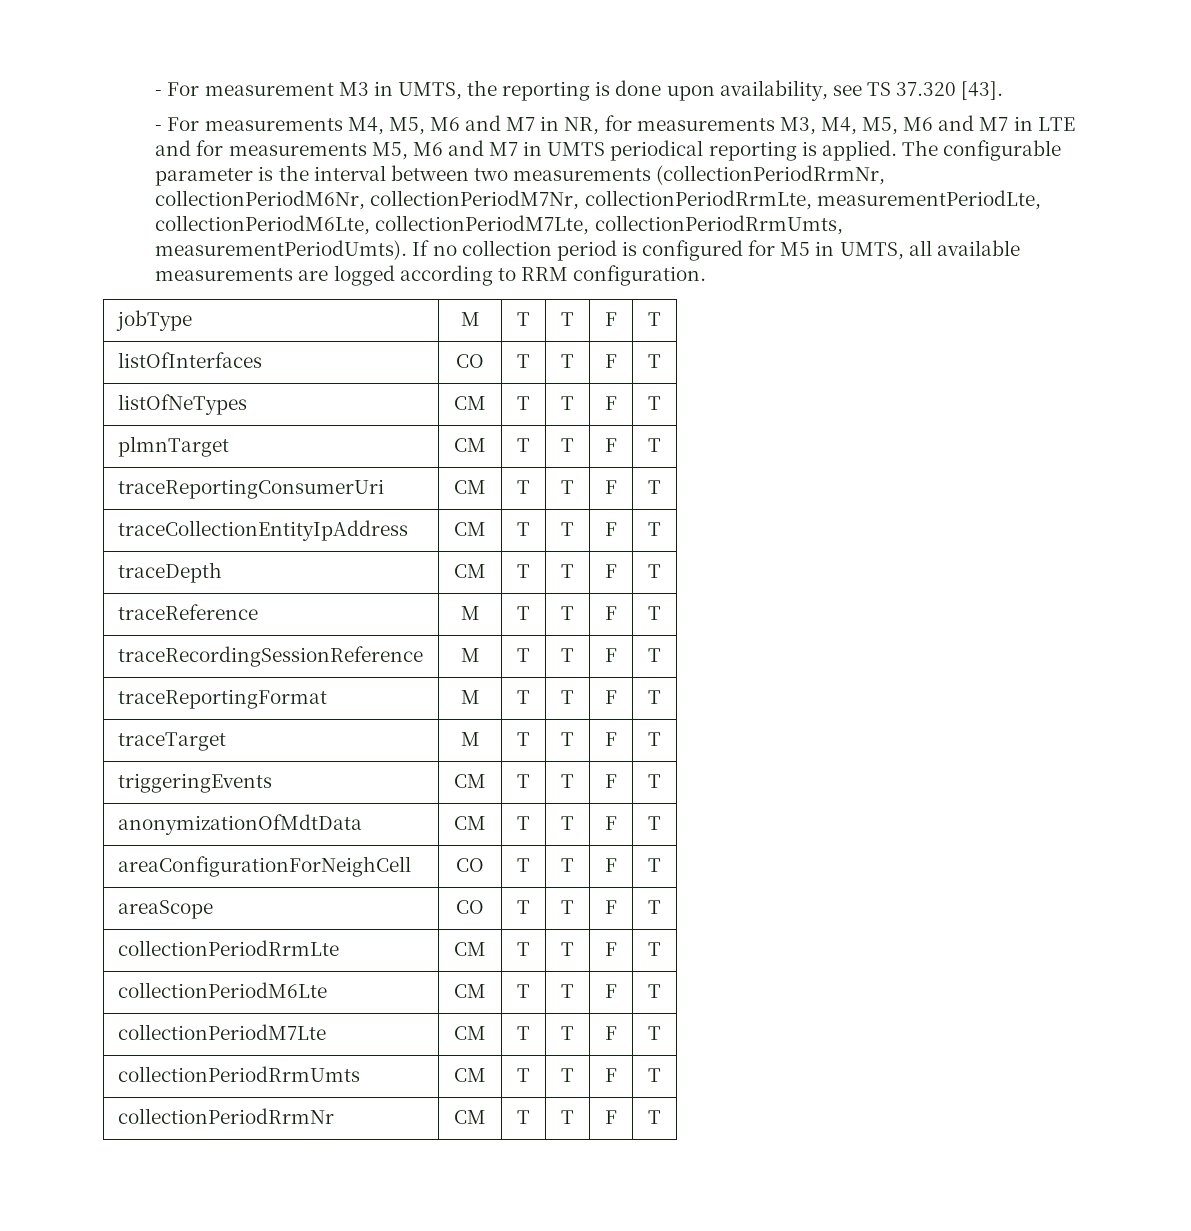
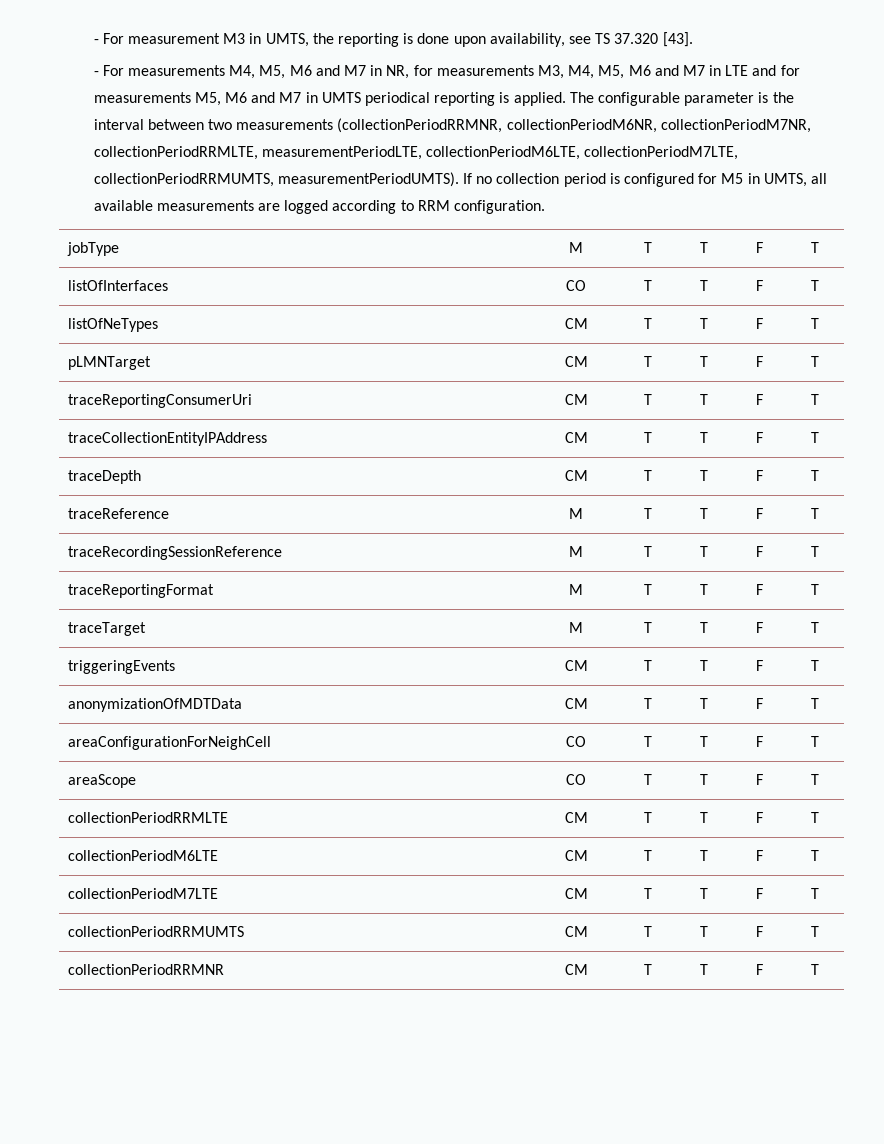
[656,165,886,185] [155,190,1041,210] [155,215,843,235] [155,240,408,260] (collectionPeriodRrmNr, collectionPeriodM6Nr, collectionPeriodM7Nr, collectionPeriodRrmLte, measurementPeriodLte, collectionPeriodM6Lte, collectionPeriodM7Lte, collectionPeriodRrmUmts, measurementPeriodUmts). -> [337,118,811,133] [93,146,739,160] [93,172,459,187] (collectionPeriodRRMNR, collectionPeriodM6NR, collectionPeriodM7NR, collectionPeriodRRMLTE, measurementPeriodLTE, collectionPeriodM6LTE, collectionPeriodM7LTE, collectionPeriodRRMUMTS, measurementPeriodUMTS).
[117,436,229,457] plmnTarget -> [68,356,152,370] pLMNTarget
[117,520,408,541] traceCollectionEntityIpAddress -> [68,432,268,446] traceCollectionEntityIPAddress
[117,814,362,835] anonymizationOfMdtData -> [68,698,243,712] anonymizationOfMDTData
[117,940,339,956] [454,942,486,956] [517,942,530,956] [561,942,574,956] [605,942,617,956] [648,942,661,956] [117,982,327,998] [454,984,486,998] [517,984,530,998] [561,984,574,998] [605,984,617,998] [648,984,661,998] [117,1024,326,1040] [454,1026,486,1040] [517,1026,530,1040] [561,1026,574,1040] [605,1026,617,1040] [648,1026,661,1040] [117,1066,360,1082] [454,1068,486,1082] [517,1068,530,1082] [561,1068,574,1082] [605,1068,617,1082] [648,1068,661,1082] [117,1108,334,1124] collectionPeriodRrmLte | CM | T | T | F | T // collectionPeriodM6Lte | CM | T | T | F | T // collectionPeriodM7Lte | CM | T | T | F | T // collectionPeriodRrmUmts | CM | T | T | F | T // collectionPeriodRrmNr -> [68,812,229,823] [564,812,588,823] [643,812,652,823] [700,812,708,823] [756,812,763,823] [811,812,819,823] [68,850,219,861] [564,850,588,861] [643,850,652,861] [700,850,708,861] [756,850,763,861] [811,850,819,861] [68,888,219,899] [564,888,588,899] [643,888,652,899] [700,888,708,899] [756,888,763,899] [811,888,819,899] [68,926,245,937] [564,926,588,937] [643,926,652,937] [700,926,708,937] [756,926,763,937] [811,926,819,937] [68,964,225,975] collectionPeriodRRMLTE | CM | T | T | F | T // collectionPeriodM6LTE | CM | T | T | F | T // collectionPeriodM7LTE | CM | T | T | F | T // collectionPeriodRRMUMTS | CM | T | T | F | T // collectionPeriodRRMNR

